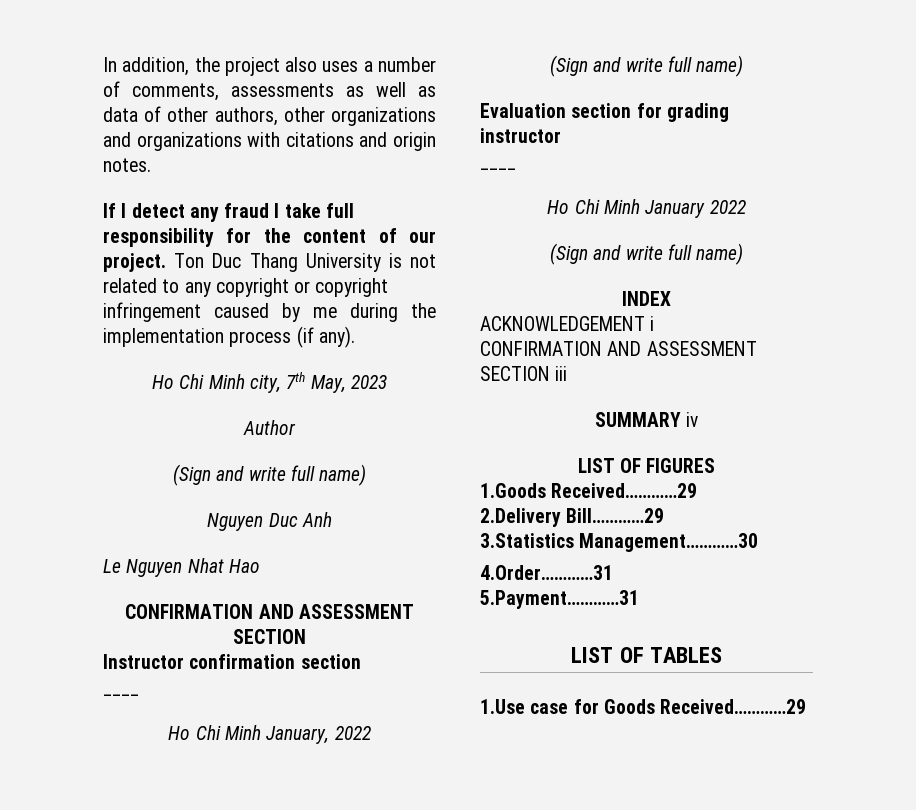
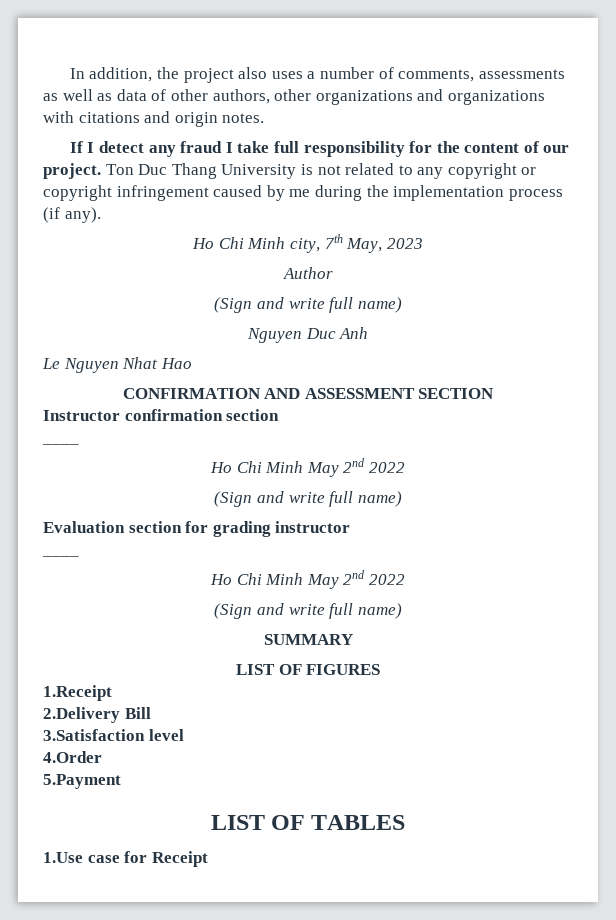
[266,726,330,744] January, -> [306,458,366,477] May 2nd
[645,200,746,218] [549,243,744,265] [622,291,671,306] [480,316,655,331] [480,341,757,356] [480,366,568,381] January 2022 // (Sign and write full name) // INDEX // ACKNOWLEDGEMENT i // CONFIRMATION AND ASSESSMENT SECTION iii -> [306,570,405,589] [214,603,402,619] May 2nd 2022 // (Sign and write full name)
[686,412,699,427] iv -> (353, 639) none
[480,483,698,498] 1.Goods Received…………29 -> [43,685,112,701] 1.Receipt
[566,508,665,523] [480,533,759,552] [480,565,613,580] [480,590,639,609] Bill…………29 // 3.Statistics Management…………30 // 4.Order…………31 // 5.Payment…………31 -> [124,707,151,719] [43,729,184,741] [43,751,102,763] [43,774,121,789] Bill // 3.Satisfaction level // 4.Order // 5.Payment
[603,699,807,714] Goods Received…………29 -> [151,851,208,867] Receipt

